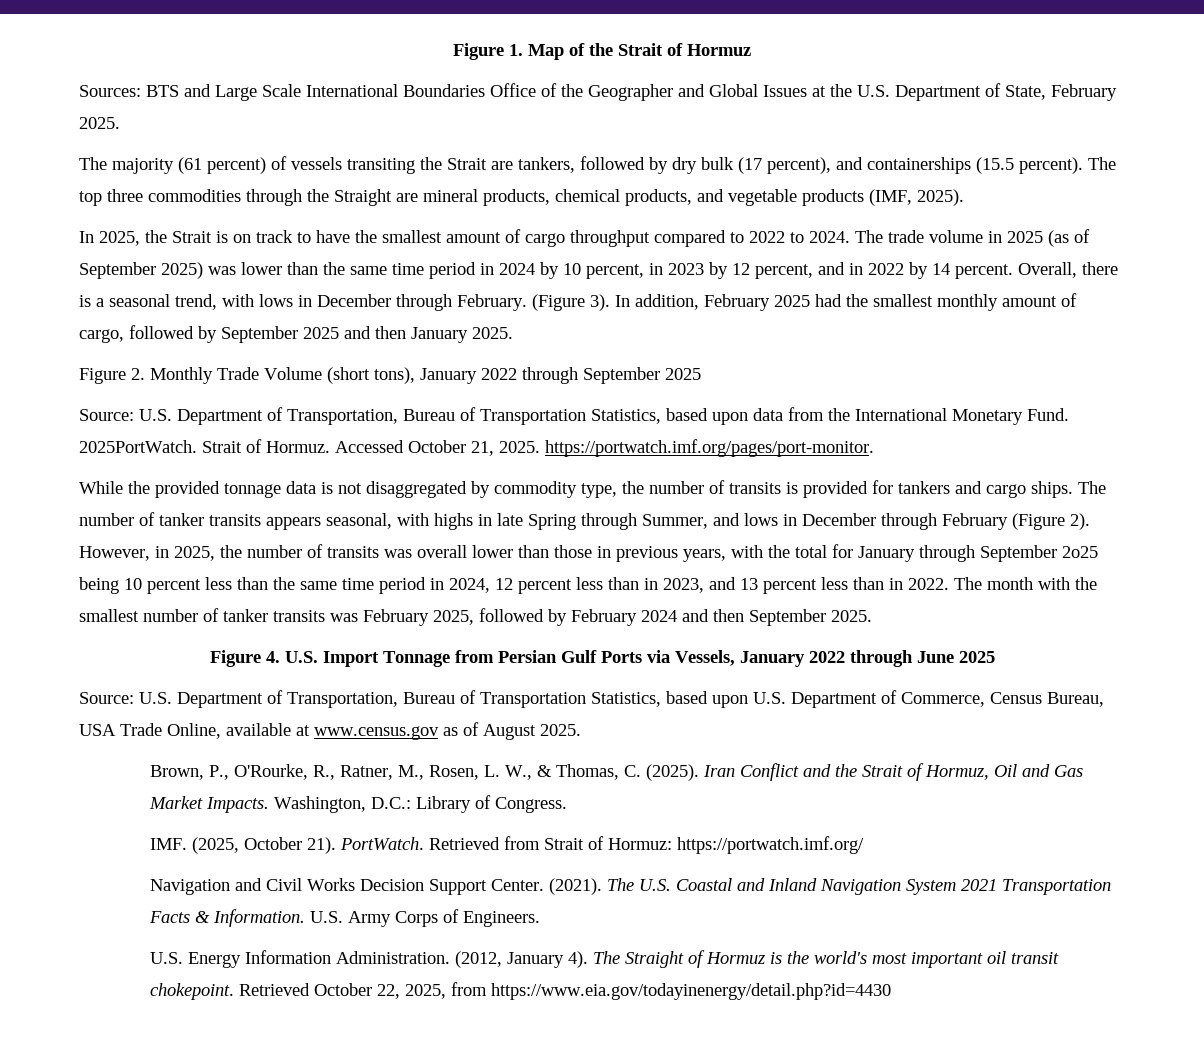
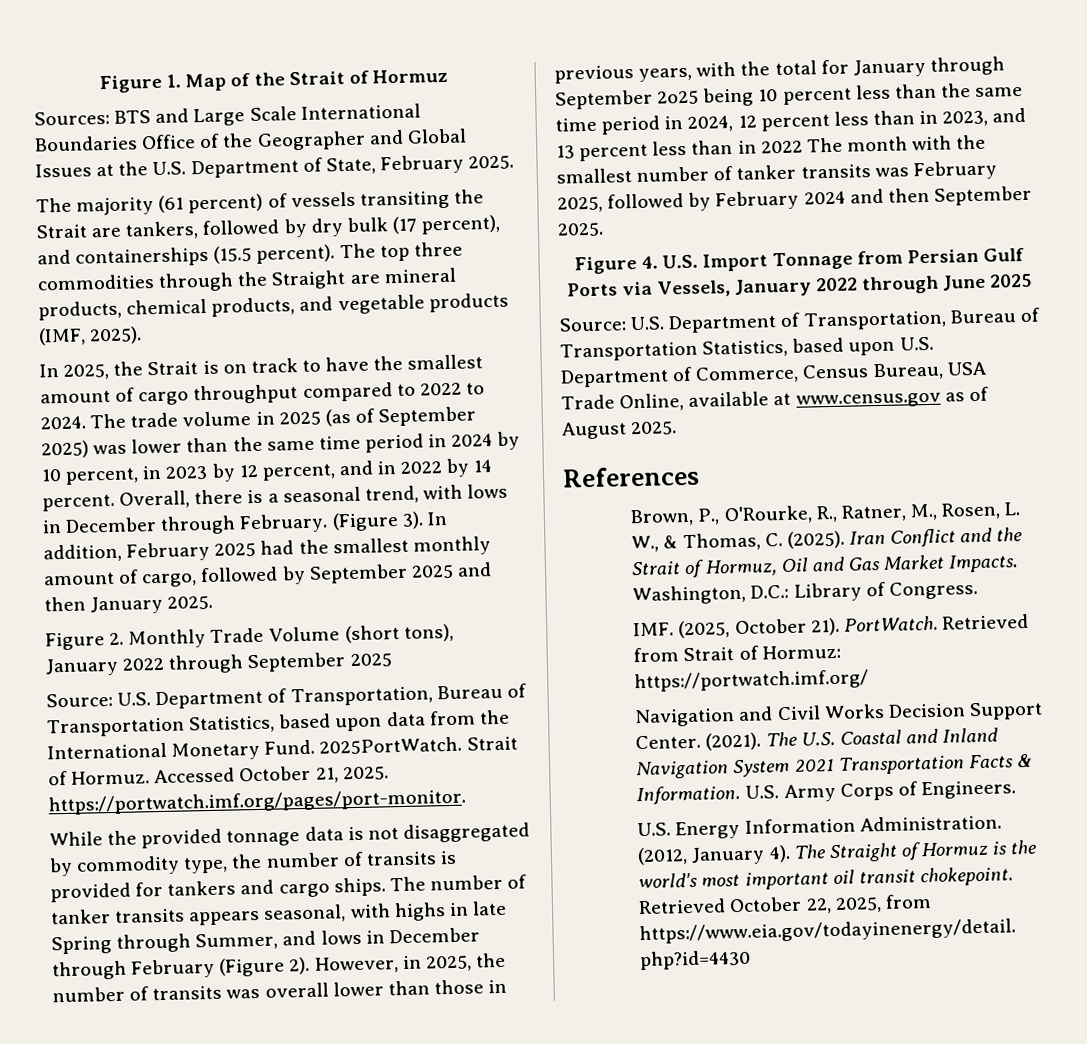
[908,578,949,590] 2022. -> [760,140,803,154] 2022
(581, 730) none -> [562,465,700,488] // References

